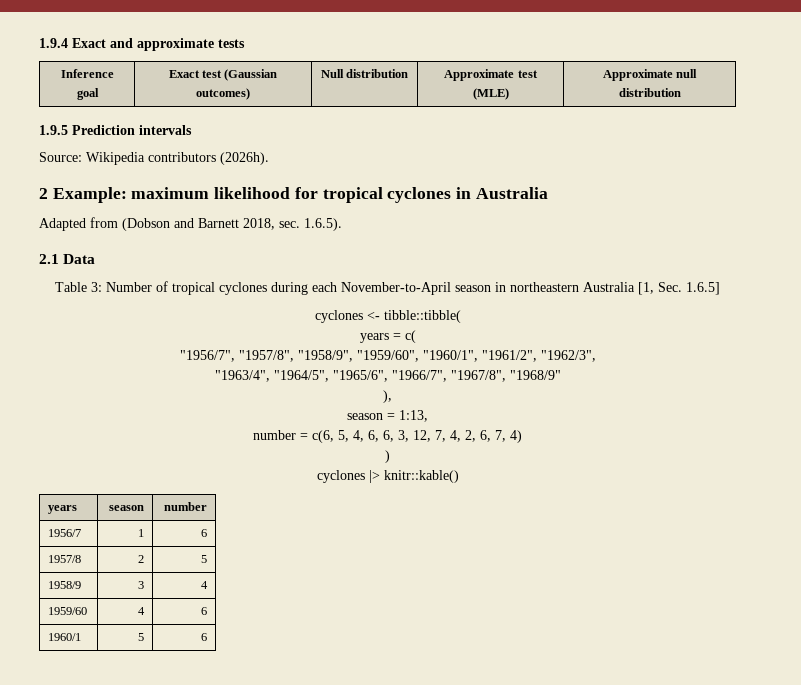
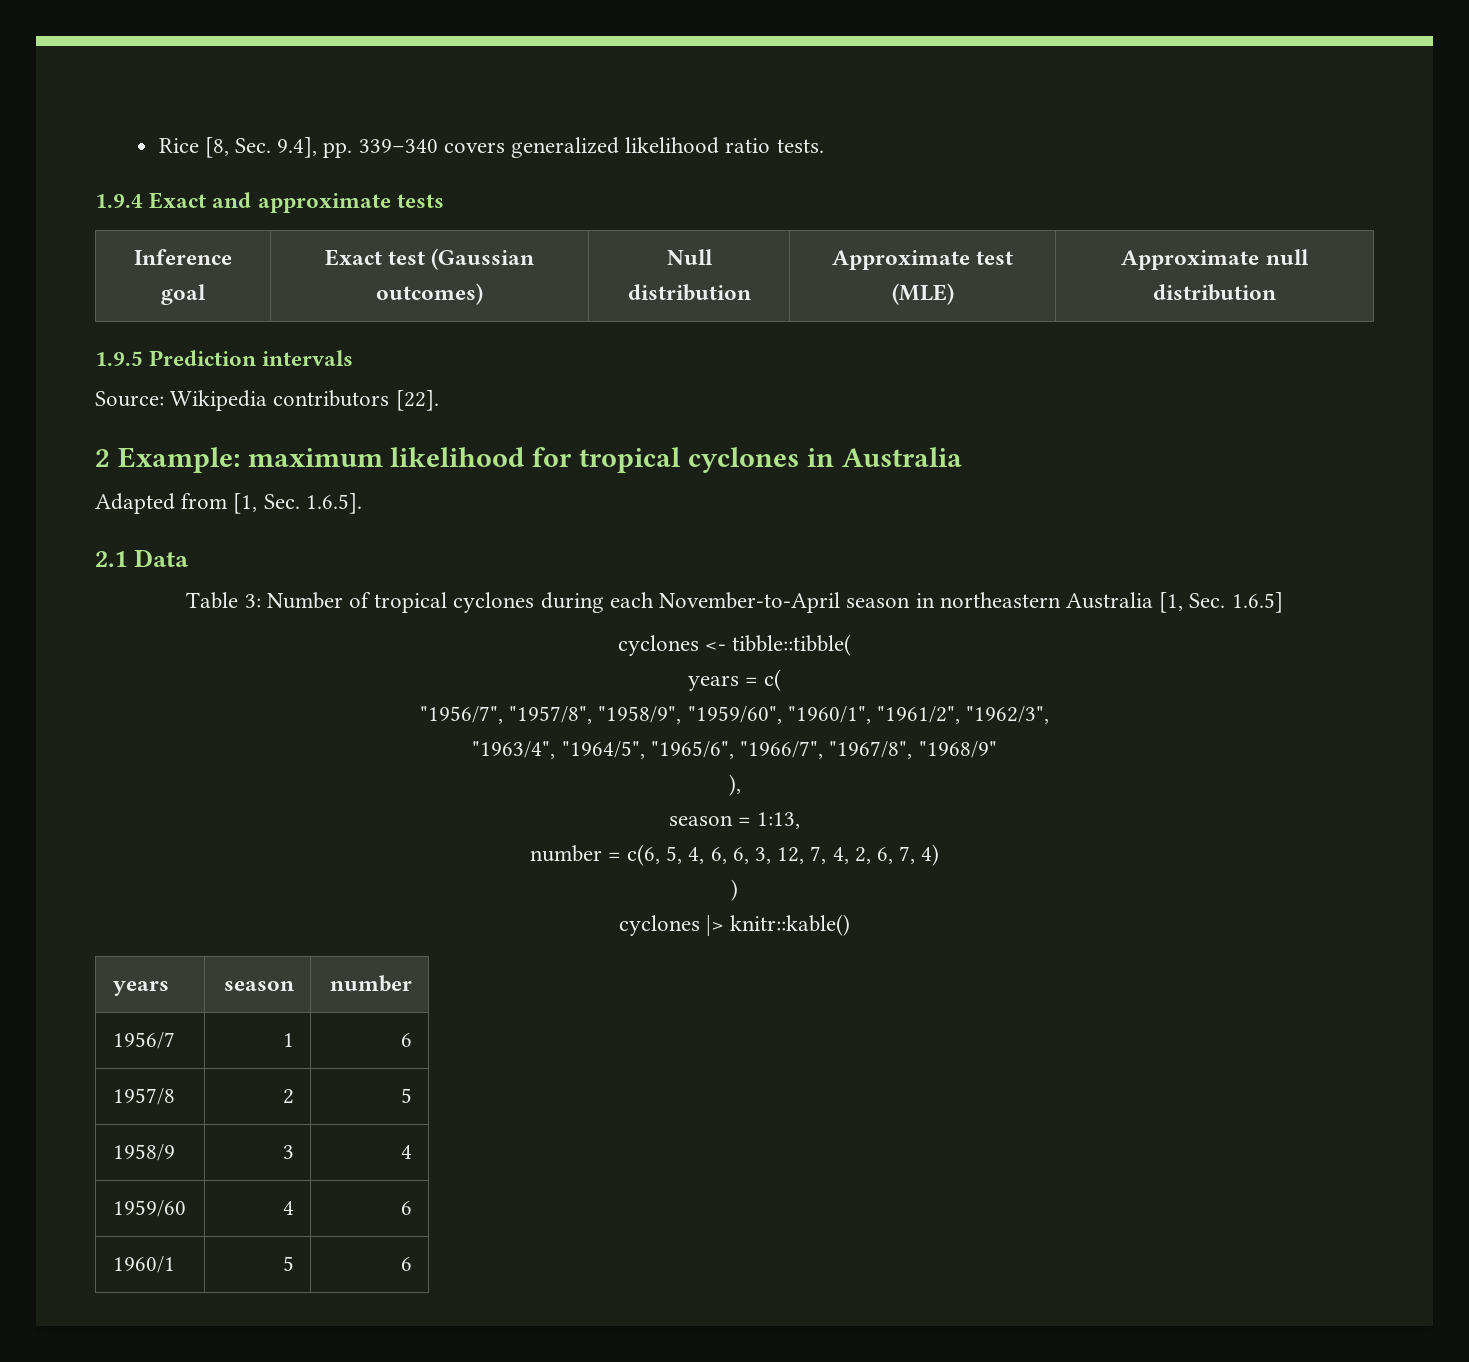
(39, 43) none -> [158,137,824,158] Rice [8, Sec. 9.4], pp. 339–340 covers generalized likelihood ratio tests. //
[220,152,269,165] (2026h). -> [395,390,439,411] [22].
[122,218,342,231] (Dobson and Barnett 2018, sec. 1.6.5). -> [233,493,362,514] [1, Sec. 1.6.5].

